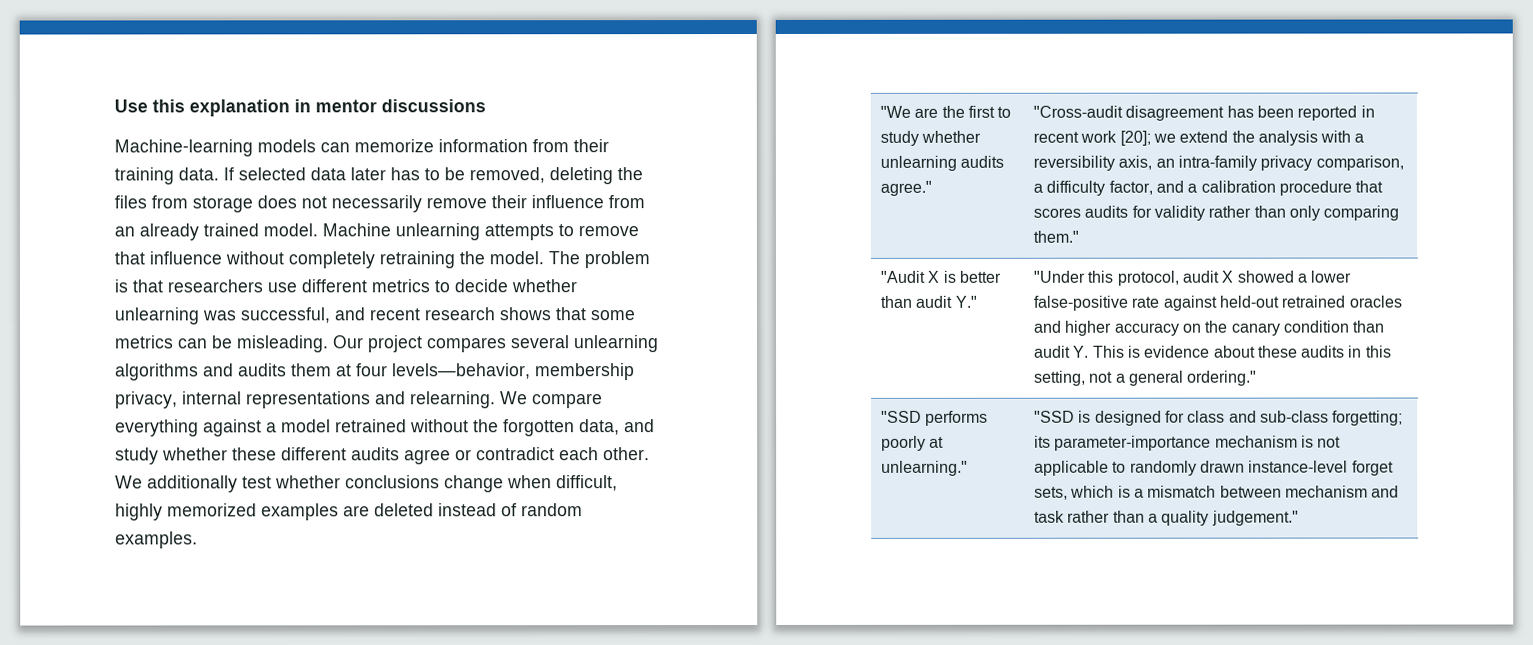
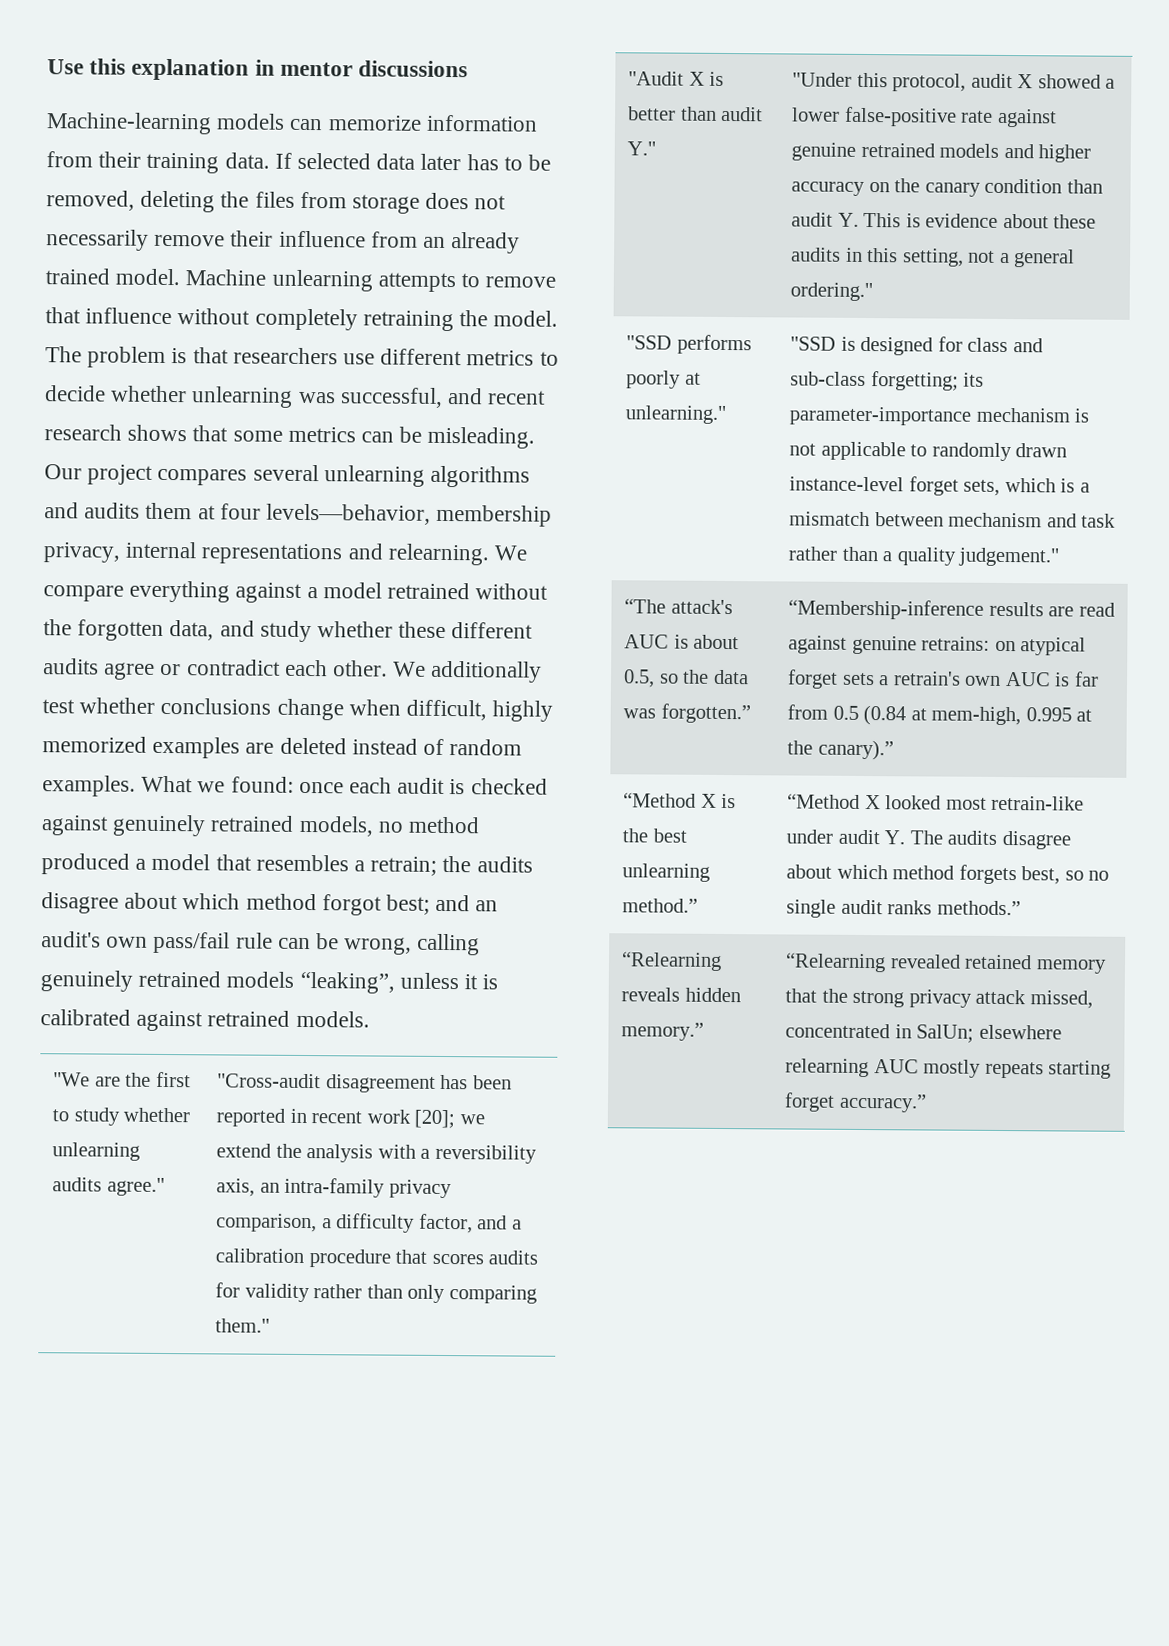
(198, 540) none -> [141,775,548,795] [41,814,481,837] [41,853,533,876] [41,892,499,916] [41,931,481,956] [40,970,499,994] [40,1009,370,1032] What we found: once each audit is checked against genuinely retrained models, no method produced a model that resembles a retrain; the audits disagree about which method forgot best; and an audit's own pass/fail rule can be wrong, calling genuinely retrained models “leaking”, unless it is calibrated against retrained models.
[1218,295,1402,308] held-out retrained oracles -> [791,142,1000,161] genuine retrained models
(1299, 518) none -> [624,598,733,615] [624,634,740,650] [623,669,749,688] [623,703,751,724] [788,599,1115,620] [788,635,1087,656] [787,669,1099,689] [787,704,1093,726] [787,739,894,761] [623,792,737,809] [622,828,687,843] [622,863,711,882] [622,898,699,913] [787,793,1085,811] [786,829,1071,850] [786,864,1110,885] [786,899,1021,918] [621,951,723,971] [621,987,741,1003] [621,1022,705,1041] [785,952,1107,974] [785,988,1093,1009] [785,1023,1062,1043] [785,1058,1112,1079] [784,1092,927,1113] // “The attack's AUC is about 0.5, so the data was forgotten.” | “Membership-inference results are read against genuine retrains: on atypical forget sets a retrain's own AUC is far from 0.5 (0.84 at mem-high, 0.995 at the canary).” // “Method X is the best unlearning method.” | “Method X looked most retrain-like under audit Y. The audits disagree about which method forgets best, so no single audit ranks methods.” // “Relearning reveals hidden memory.” | “Relearning revealed retained memory that the strong privacy attack missed, concentrated in SalUn; elsewhere relearning AUC mostly repeats starting forget accuracy.”

